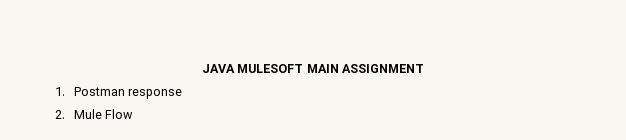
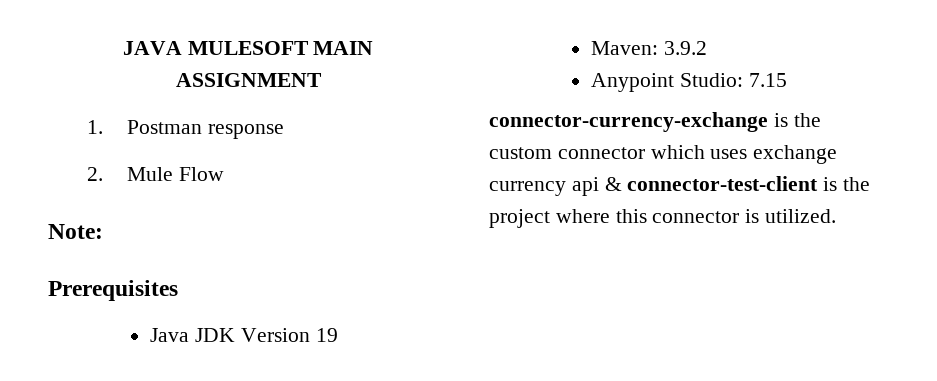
(134, 114) none -> [48,224,103,239] [48,280,178,301] [150,328,338,342] [591,41,708,55] [591,73,788,92] [489,112,821,132] [489,145,838,164] [489,176,871,196] [489,209,837,228] // Note: // Prerequisites // Java JDK Version 19 // Maven: 3.9.2 // Anypoint Studio: 7.15 // connector-currency-exchange is the custom connector which uses exchange currency api & connector-test-client is the project where this connector is utilized.

